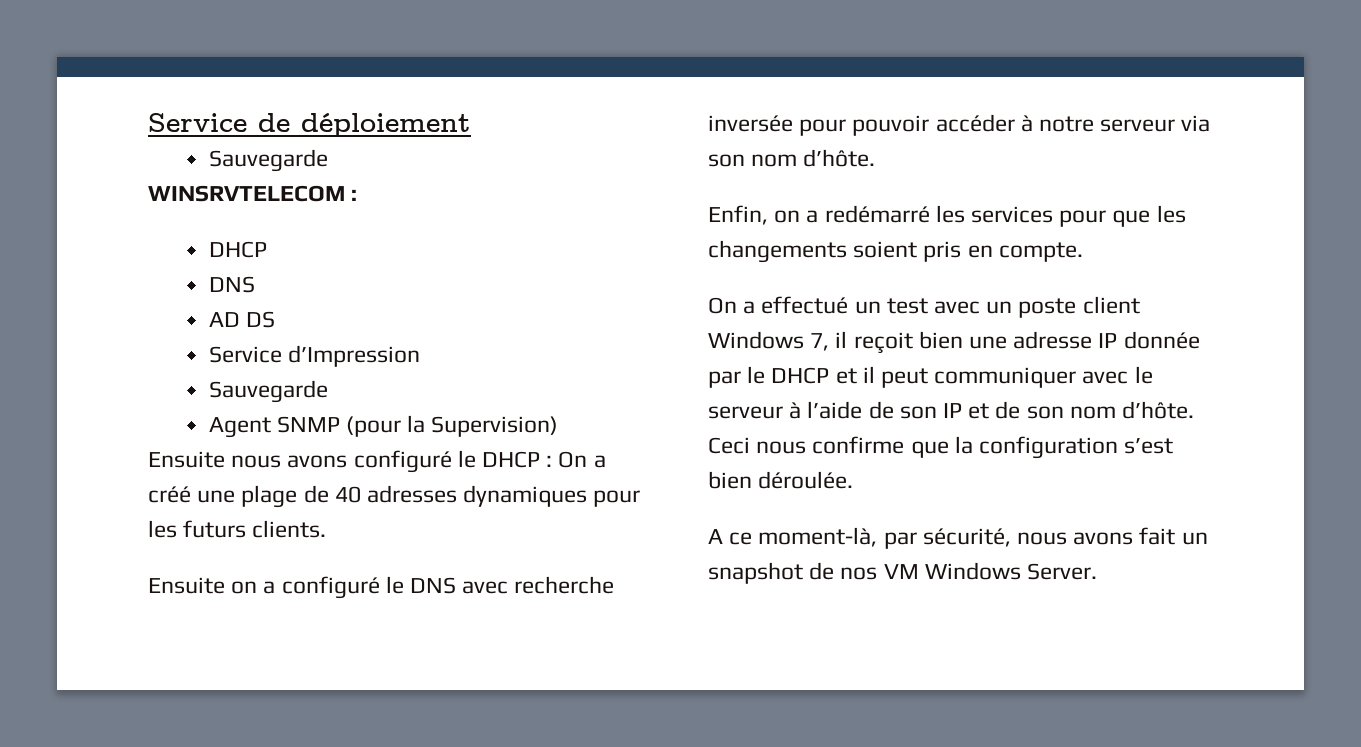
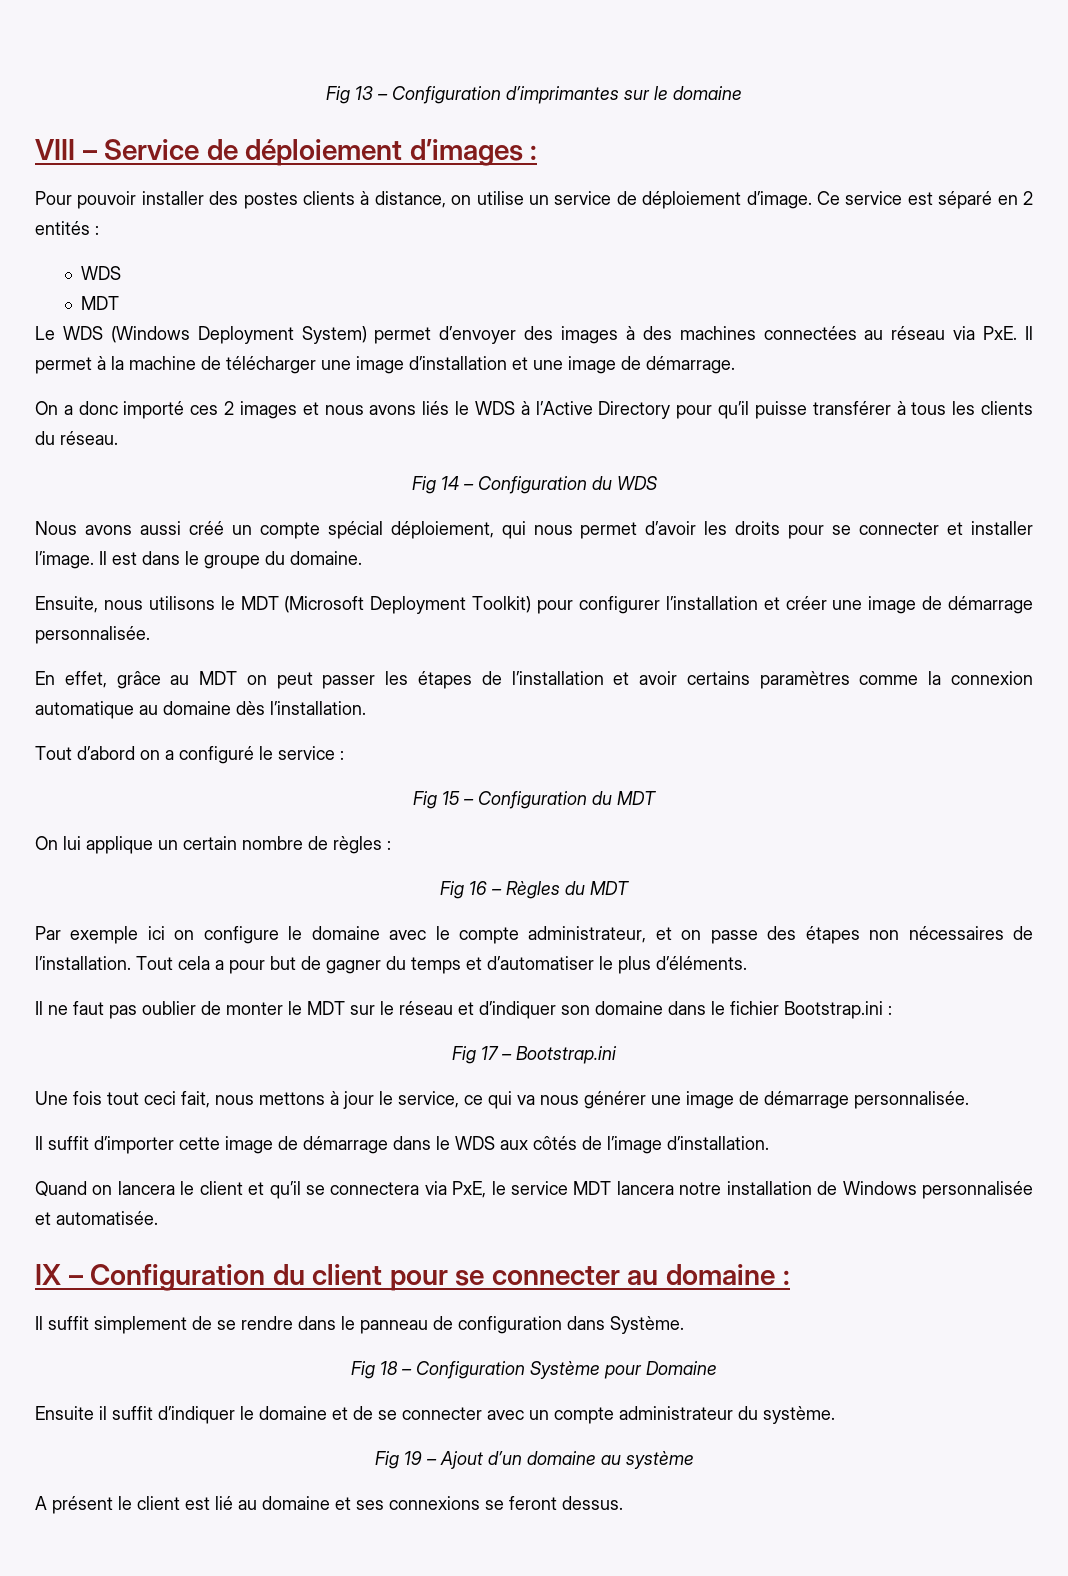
(148, 122) none -> [326,86,742,104] [35,139,97,160] Fig 13 – Configuration d’imprimantes sur le domaine // VIII –
[208,149,328,172] [148,185,358,202] [208,241,267,258] [208,276,255,293] [208,311,275,328] [208,345,420,367] [208,380,328,403] [208,415,559,438] [148,450,606,473] [148,485,641,508] [148,520,327,538] [148,576,615,599] [708,114,1211,136] [708,149,876,167] [708,205,1186,227] [708,240,1083,263] [708,296,1140,318] [708,331,1200,354] [708,366,1153,388] [708,401,1195,419] [708,436,1174,459] [708,471,854,489] [708,527,1208,549] [708,562,1098,584] // Sauvegarde // WINSRVTELECOM : // DHCP // DNS // AD DS // Service d’Impression // Sauvegarde // Agent SNMP (pour la Supervision) // Ensuite nous avons configuré le DHCP : On a créé une plage de 40 adresses dynamiques pour les futurs clients. // Ensuite on a configuré le DNS avec recherche inversée pour pouvoir accéder à notre serveur via son nom d’hôte. // Enfin, on a redémarré les services pour que les changements soient pris en compte. // On a effectué un test avec un poste client Windows 7, il reçoit bien une adresse IP donnée par le DHCP et il peut communiquer avec le serveur à l’aide de son IP et de son nom d’hôte. Ceci nous confirme que la configuration s’est bien déroulée. // A ce moment-là, par sécurité, nous avons fait un snapshot de nos VM Windows Server. -> [409,139,538,166] [35,191,1033,209] [35,221,99,235] [81,266,122,280] [81,296,120,310] [35,326,1033,344] [35,356,735,374] [35,401,1034,419] [35,431,118,445] [411,476,658,494] [35,521,1034,539] [35,551,362,569] [35,596,1033,614] [35,626,150,644] [35,671,1034,689] [35,701,366,719] [35,746,344,764] [413,791,656,809] [35,836,391,854] [440,881,629,899] [35,926,1034,944] [35,956,747,974] [35,1001,892,1019] [452,1046,617,1064] [35,1091,969,1109] [35,1136,769,1154] [35,1181,1034,1199] [35,1211,158,1225] [35,1264,790,1291] [35,1316,684,1334] [351,1361,717,1379] [35,1406,835,1424] [374,1451,694,1469] [35,1496,623,1514] d’images : // Pour pouvoir installer des postes clients à distance, on utilise un service de déploiement d’image. Ce service est séparé en 2 entités : // WDS // MDT // Le WDS (Windows Deployment System) permet d’envoyer des images à des machines connectées au réseau via PxE. Il permet à la machine de télécharger une image d’installation et une image de démarrage. // On a donc importé ces 2 images et nous avons liés le WDS à l’Active Directory pour qu’il puisse transférer à tous les clients du réseau. // Fig 14 – Configuration du WDS // Nous avons aussi créé un compte spécial déploiement, qui nous permet d’avoir les droits pour se connecter et installer l’image. Il est dans le groupe du domaine. // Ensuite, nous utilisons le MDT (Microsoft Deployment Toolkit) pour configurer l’installation et créer une image de démarrage personnalisée. // En effet, grâce au MDT on peut passer les étapes de l’installation et avoir certains paramètres comme la connexion automatique au domaine dès l’installation. // Tout d’abord on a configuré le service : // Fig 15 – Configuration du MDT // On lui applique un certain nombre de règles : // Fig 16 – Règles du MDT // Par exemple ici on configure le domaine avec le compte administrateur, et on passe des étapes non nécessaires de l’installation. Tout cela a pour but de gagner du temps et d’automatiser le plus d’éléments. // Il ne faut pas oublier de monter le MDT sur le réseau et d’indiquer son domaine dans le fichier Bootstrap.ini : // Fig 17 – Bootstrap.ini // Une fois tout ceci fait, nous mettons à jour le service, ce qui va nous générer une image de démarrage personnalisée. // Il suffit d’importer cette image de démarrage dans le WDS aux côtés de l’image d’installation. // Quand on lancera le client et qu’il se connectera via PxE, le service MDT lancera notre installation de Windows personnalisée et automatisée. // IX – Configuration du client pour se connecter au domaine : // Il suffit simplement de se rendre dans le panneau de configuration dans Système. // Fig 18 – Configuration Système pour Domaine // Ensuite il suffit d’indiquer le domaine et de se connecter avec un compte administrateur du système. // Fig 19 – Ajout d’un domaine au système // A présent le client est lié au domaine et ses connexions se feront dessus.

